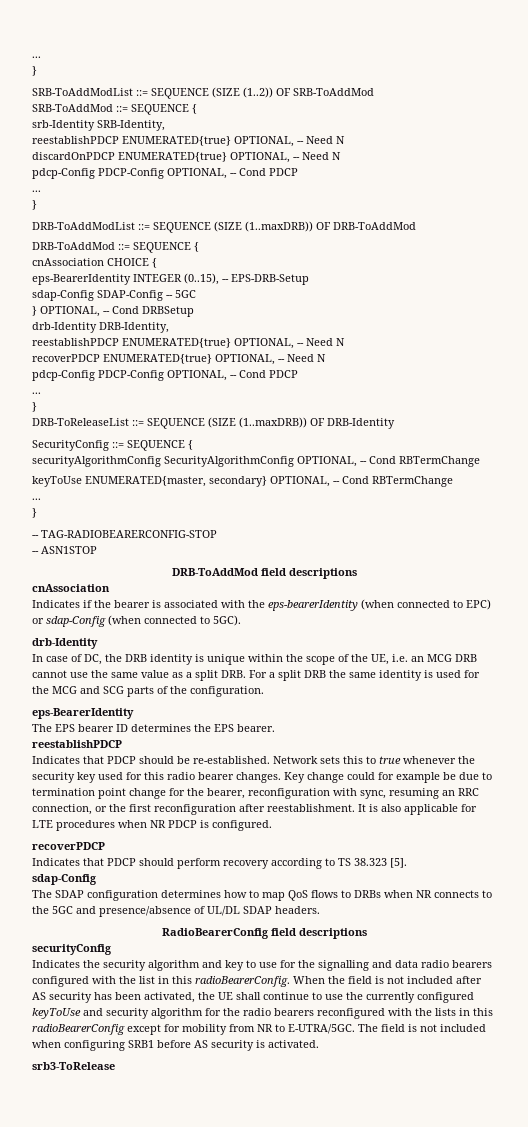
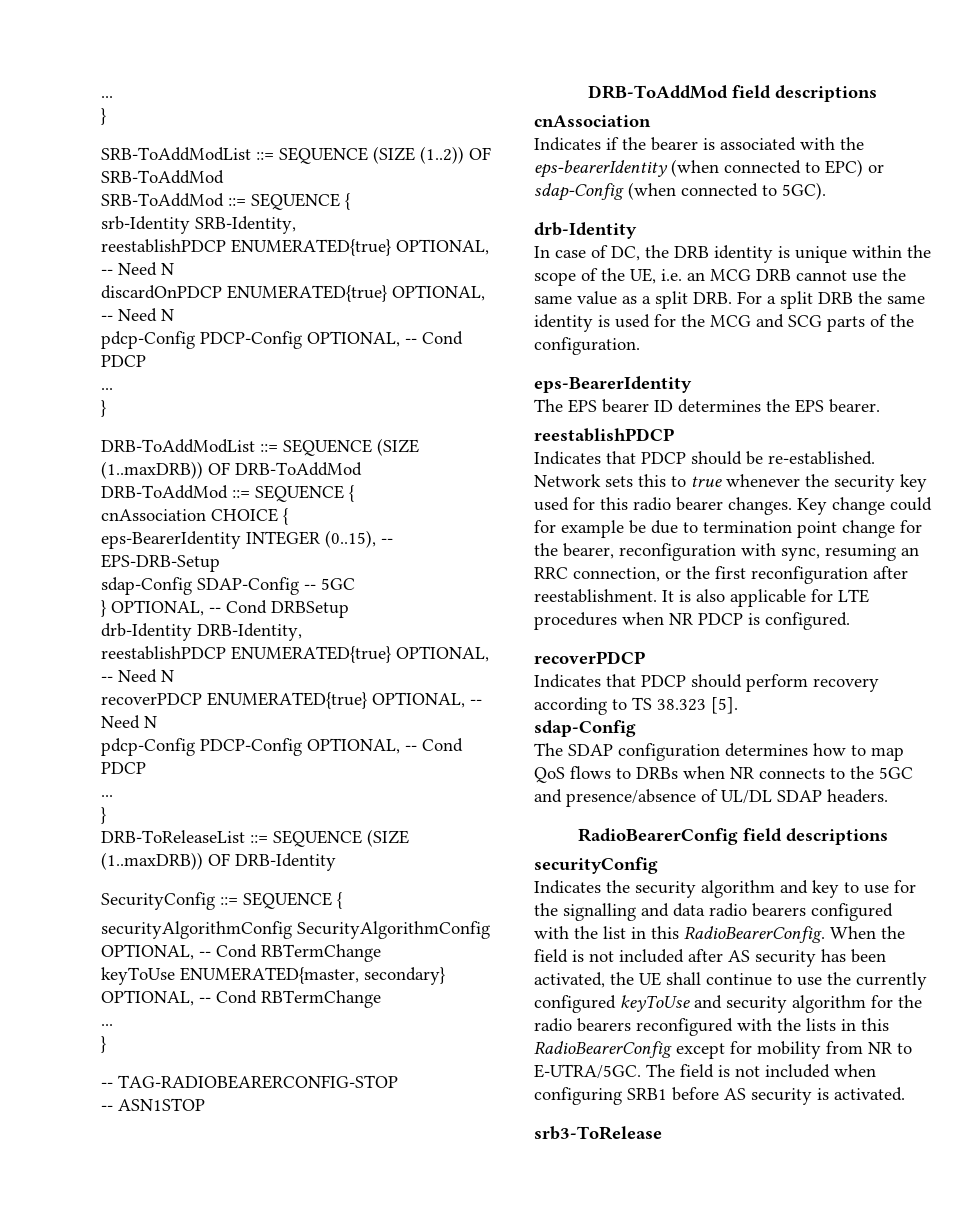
[195,976,290,987] radioBearerConfig. -> [684,926,825,943] RadioBearerConfig.
[32,1024,125,1035] radioBearerConfig -> [534,1041,672,1058] RadioBearerConfig

